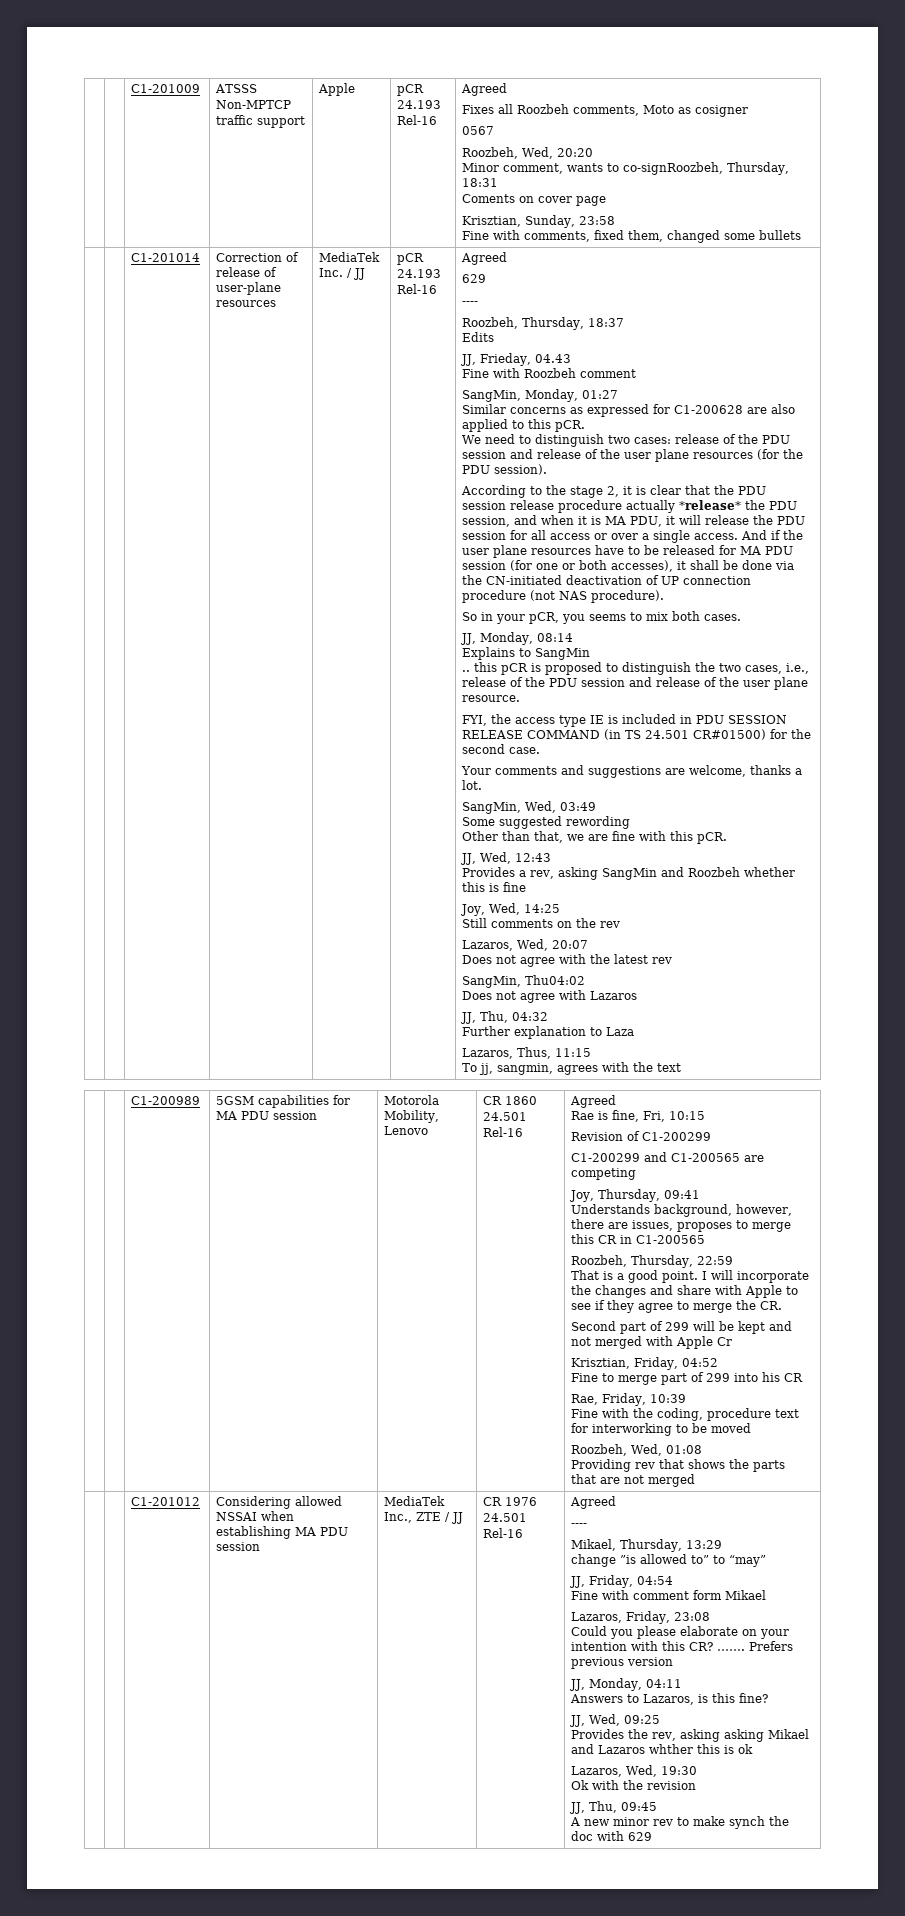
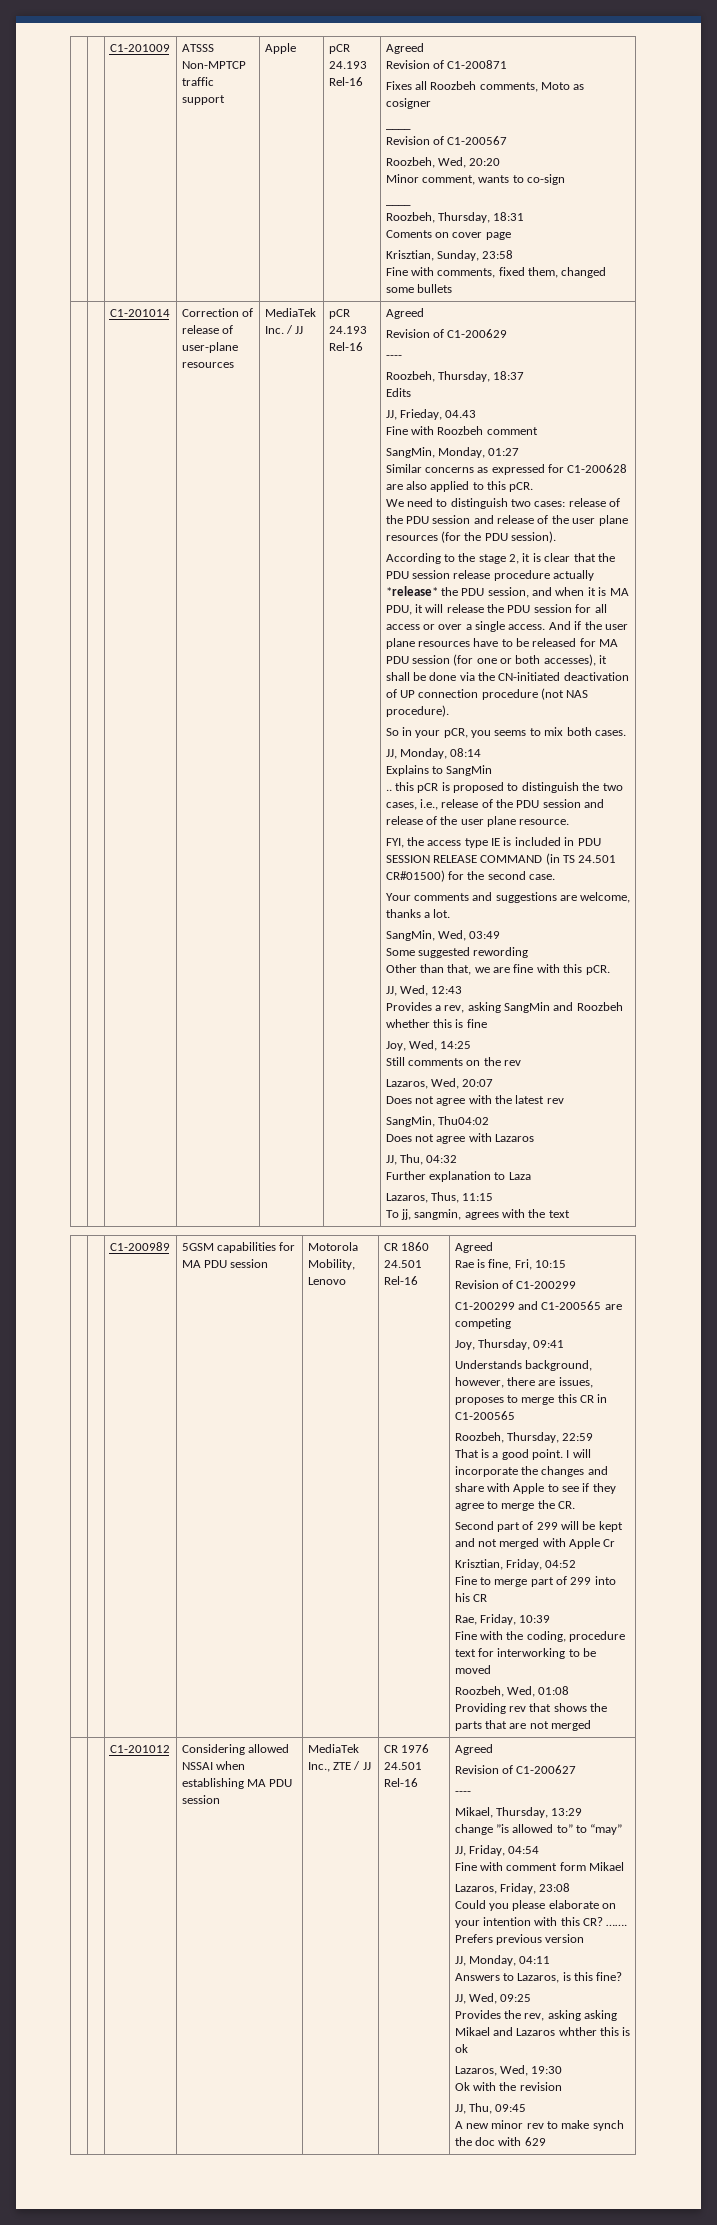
(508, 89) none -> [385,60,508,69] // Revision of C1-200871
[462,126,495,135] 0567 -> [385,128,411,130] [385,136,508,145] ____ // Revision of C1-200567
[623,162,724,175] co-signRoozbeh, -> [526,174,565,185] [385,204,411,206] [385,212,435,223] co-sign // ____ // Roozbeh,
[462,274,487,283] 629 -> [385,329,508,338] Revision of C1-200629
(617, 1502) none -> [454,1765,577,1774] // Revision of C1-200627

